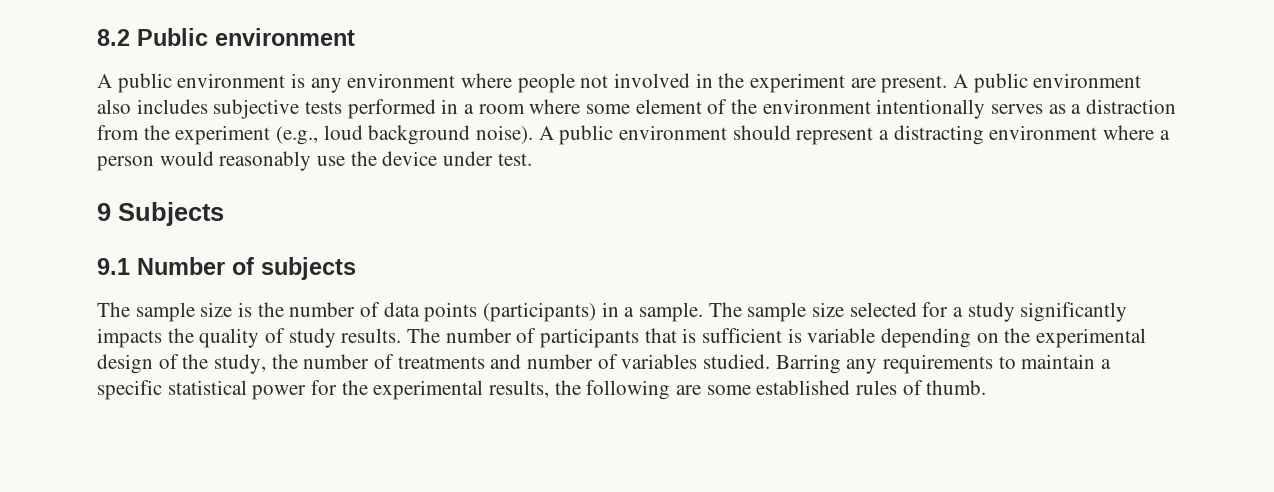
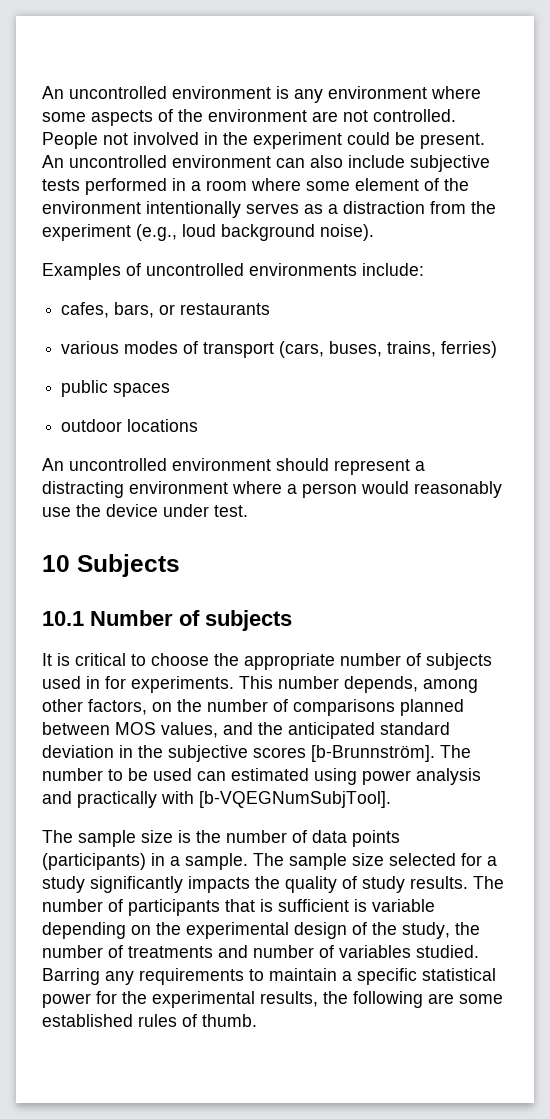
[97,28,355,46] [97,73,172,93] 8.2 Public environment // A public -> [42,86,167,99] An uncontrolled
[517,73,575,93] people -> [42,109,456,126] [42,132,98,149] some aspects of the environment are not controlled. People
[850,73,1142,93] [97,99,208,114] are present. A public environment also includes -> [347,132,485,149] [42,155,405,168] could be present. An uncontrolled environment can also include
[538,125,614,145] A public -> [42,263,424,280] [61,302,271,318] [61,341,498,358] [61,380,171,397] [61,419,199,432] [42,458,167,471] // Examples of uncontrolled environments include: // cafes, bars, or restaurants // various modes of transport (cars, buses, trains, ferries) // public spaces // outdoor locations // An uncontrolled
[97,203,111,221] 9 -> [42,555,70,572] 10
[97,258,130,275] 9.1 -> [42,611,84,626] 10.1
(356, 268) none -> [42,653,492,670] [42,676,478,693] [42,699,464,716] [42,722,450,739] [42,745,471,762] [42,768,481,785] [42,791,391,808] // It is critical to choose the appropriate number of subjects used in for experiments. This number depends, among other factors, on the number of comparisons planned between MOS values, and the anticipated standard deviation in the subjective scores [b-Brunnström]. The number to be used can estimated using power analysis and practically with [b-VQEGNumSubjTool].

